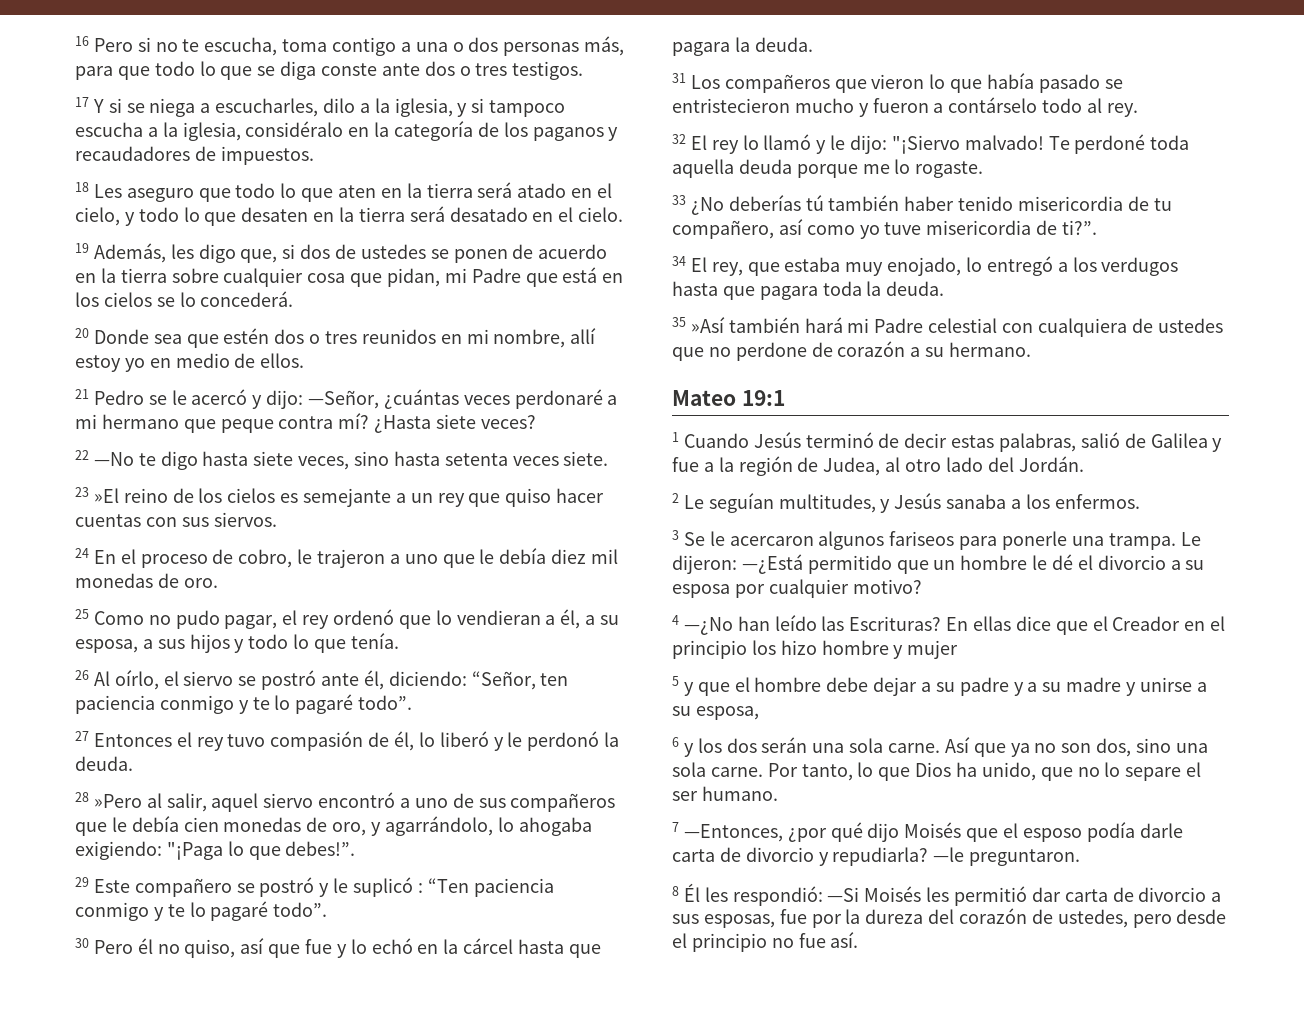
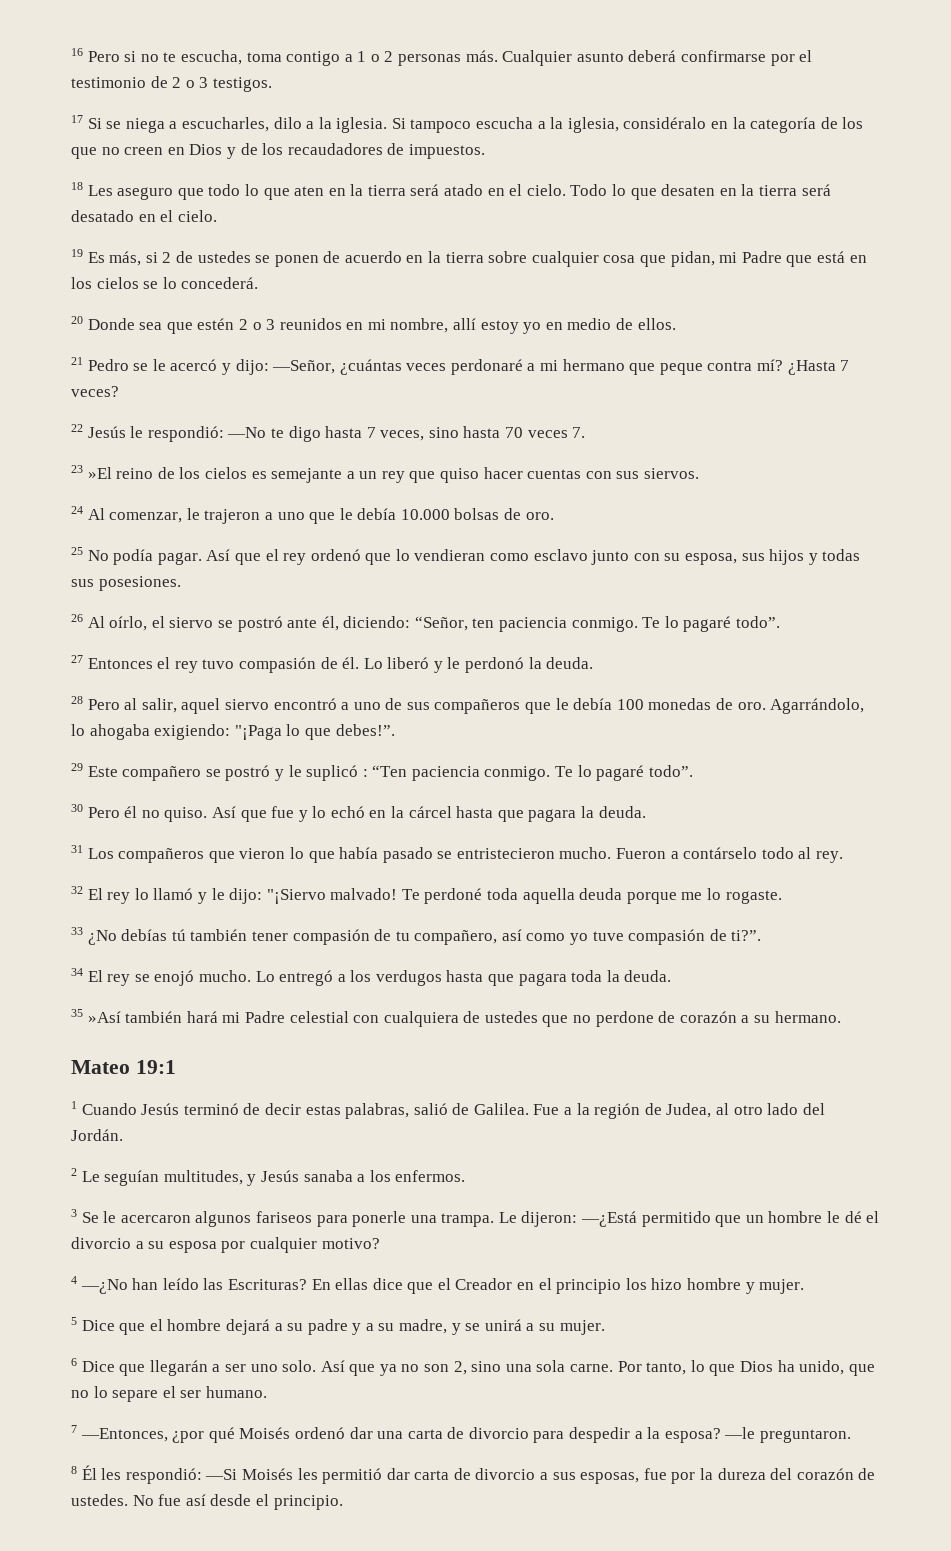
[415,36,625,56] [75,61,508,80] una o dos personas más, para que todo lo que se diga conste ante dos o tres -> [357,50,813,66] [71,76,209,88] 1 o 2 personas más. Cualquier asunto deberá confirmarse por el testimonio de 2 o 3
[92,98,122,113] Y si -> [87,118,102,129] Si
[394,98,485,117] iglesia, y si -> [336,117,406,133] iglesia. Si
[532,127,619,141] paganos y -> [71,143,284,159] que no creen en Dios y de los
[75,207,179,226] cielo, y todo -> [526,184,608,196] cielo. Todo
[93,243,331,263] Además, les digo que, si dos -> [87,251,172,266] Es más, si 2
[274,329,358,344] dos o tres -> [238,319,276,330] 2 o 3
[436,414,477,429] siete -> [840,360,850,371] 7
(89, 455) none -> [87,426,224,442] Jesús le respondió:
[253,451,294,466] siete -> [366,427,376,438] 7
[444,451,609,466] setenta veces siete. -> [505,427,586,438] 70 veces 7.
[93,549,293,568] En el proceso de cobro, -> [87,508,183,523] Al comenzar,
[551,549,619,564] [75,573,153,588] diez mil monedas -> [400,508,500,520] 10.000 bolsas
[93,610,278,629] Como no pudo pagar, -> [87,549,261,565] No podía pagar. Así que
[545,609,620,629] [75,639,153,653] a él, a su esposa, a -> [490,549,738,565] como esclavo junto con su esposa,
[248,633,399,653] todo lo que tenía. -> [822,549,861,561] [71,576,181,591] todas sus posesiones.
[159,695,270,714] conmigo y te -> [571,617,661,632] conmigo. Te
[394,731,435,751] él, lo -> [342,657,383,669] él. Lo
[93,794,142,808] »Pero -> [87,699,120,710] Pero
[183,816,493,836] cien monedas de oro, y agarrándolo, -> [616,698,865,714] 100 monedas de oro. Agarrándolo,
[75,902,185,921] conmigo y te -> [484,766,574,781] conmigo. Te
[184,938,265,958] quiso, así -> [164,806,236,822] quiso. Así
[794,98,929,117] mucho y fueron -> [559,847,667,859] mucho. Fueron
[728,195,801,211] deberías -> [121,929,168,941] debías
[904,196,1124,211] haber tenido misericordia -> [251,929,370,945] tener compasión
[926,220,1032,235] misericordia -> [628,929,706,945] compasión
[711,257,983,276] rey, que estaba muy enojado, lo -> [107,970,275,986] rey se enojó mucho. Lo
[1150,433,1223,452] [672,457,699,472] Galilea y fue -> [473,1103,560,1115] Galilea. Fue
[907,640,959,659] mujer -> [759,1279,805,1294] mujer.
[683,682,694,696] y -> [81,1320,115,1331] Dice
[826,677,918,696] debe dejar -> [225,1319,270,1335] dejará
[1066,677,1207,696] [672,706,759,720] madre y unirse a su esposa, -> [399,1319,605,1335] madre, y se unirá a su mujer.
[683,737,941,757] y los dos serán una sola carne. -> [81,1360,317,1376] Dice que llegarán a ser uno solo.
[1096,738,1132,757] dos, -> [453,1361,467,1375] 2,
[867,822,1183,842] [672,847,929,866] dijo Moisés que el esposo podía darle carta de divorcio y repudiarla? -> [239,1427,721,1443] Moisés ordenó dar una carta de divorcio para despedir a la esposa?
[1057,909,1227,928] [672,932,859,952] ustedes, pero desde el principio no fue así. -> [71,1494,343,1510] ustedes. No fue así desde el principio.

